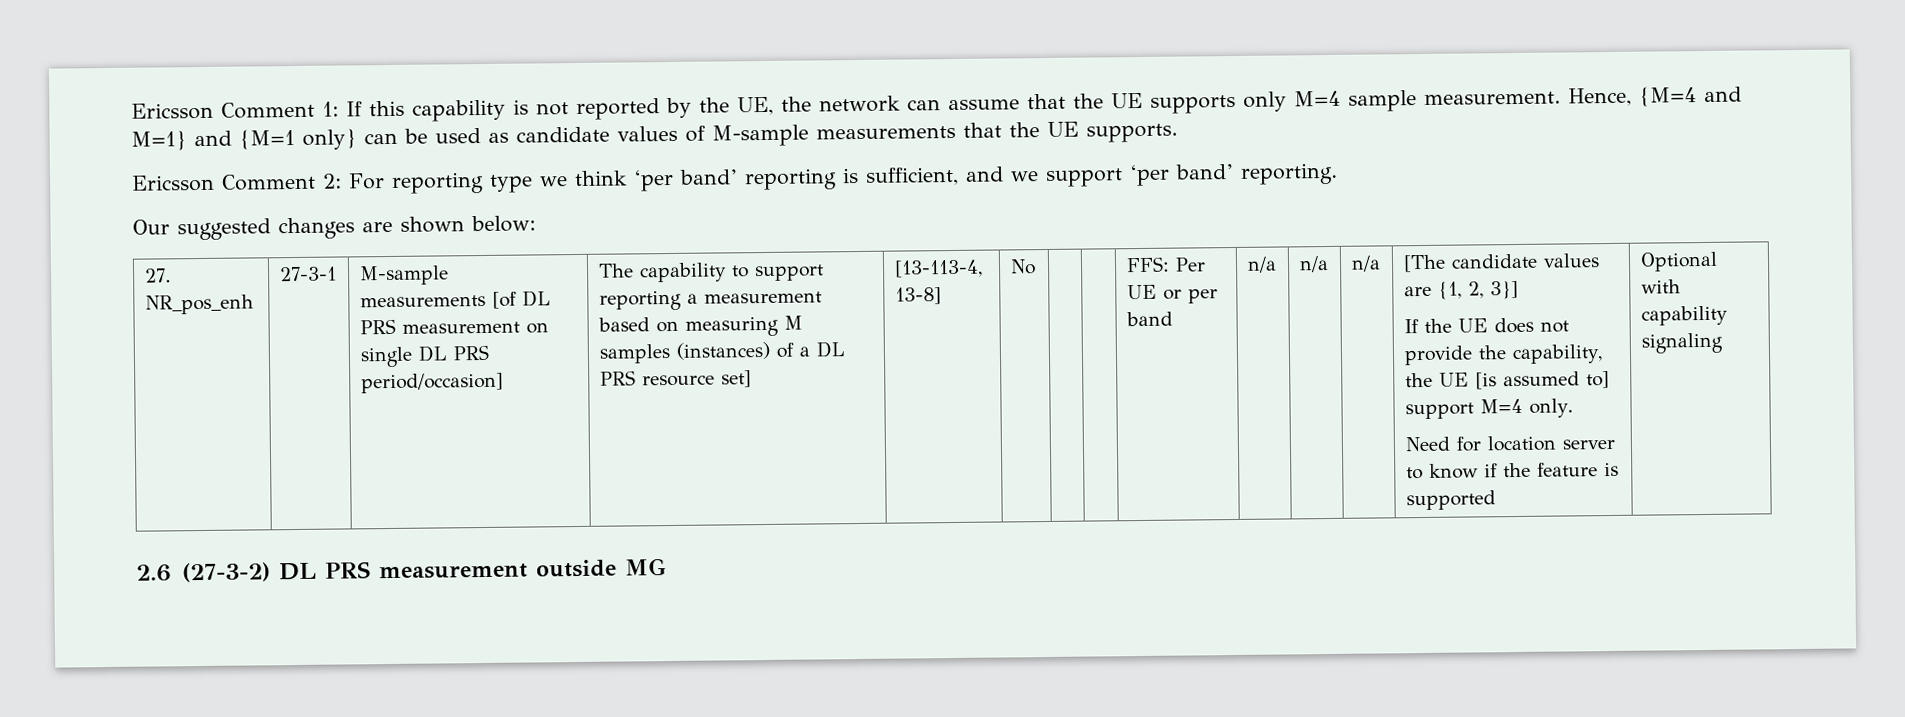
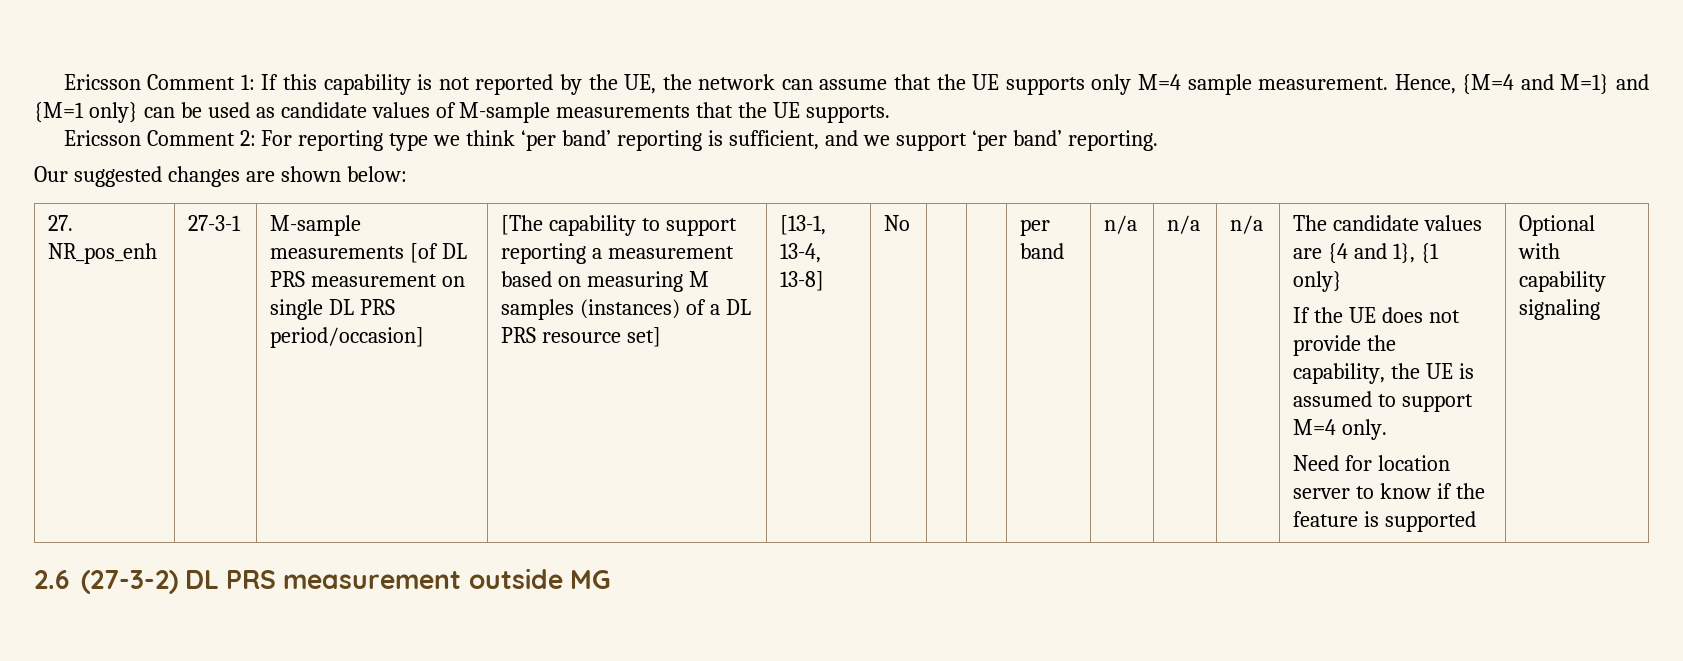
[597,263,634,278] The -> [501,215,544,235] [The
[893,259,983,278] [13-113-4, -> [780,215,827,235] [780,243,822,263] [13-1, 13-4,
[1125,256,1206,273] [1126,284,1182,300] FFS: Per UE or -> (911, 223) none
[1402,254,1446,273] [The -> [1293,215,1328,231] The
[1437,280,1519,300] {1, 2, 3}] -> [1328,243,1440,264] [1293,271,1343,292] {4 and 1}, {1 only}
[1474,371,1610,390] [is assumed to] -> [1459,363,1475,379] [1293,391,1397,407] is assumed to

